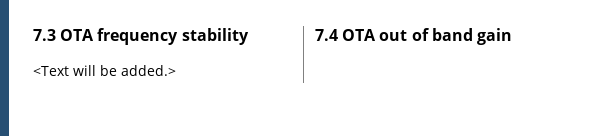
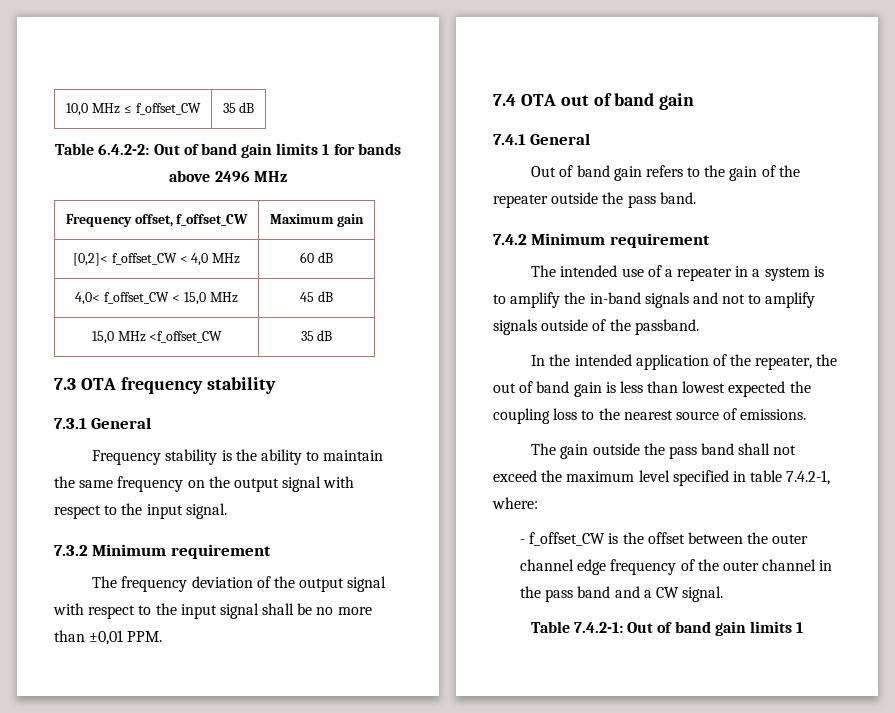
[33,28,249,45] [33,65,176,76] 7.3 OTA frequency stability // <Text will be added.> -> [66,103,201,116] [222,102,255,113] [55,143,401,158] [169,170,287,182] [65,214,249,227] [270,214,364,227] [72,253,241,266] [300,252,333,263] [75,292,238,305] [300,291,333,302] [91,331,223,344] [300,330,333,341] [54,377,276,394] [54,417,152,429] [92,449,384,465] [54,476,355,492] [54,503,227,519] [54,544,271,559] [92,576,387,592] [53,603,372,619] [54,630,163,645] 10,0 MHz ≤ f_offset_CW | 35 dB // Table 6.4.2-2: Out of band gain limits 1 for bands above 2496 MHz // Frequency offset, f_offset_CW | Maximum gain // [0,2]< f_offset_CW < 4,0 MHz | 60 dB // 4,0< f_offset_CW < 15,0 MHz | 45 dB // 15,0 MHz <f_offset_CW | 35 dB // 7.3 OTA frequency stability // 7.3.1 General // Frequency stability is the ability to maintain the same frequency on the output signal with respect to the input signal. // 7.3.2 Minimum requirement // The frequency deviation of the output signal with respect to the input signal shall be no more than ±0,01 PPM.
(512, 36) none -> [493,133,591,145] [531,165,800,181] [493,192,696,208] [493,233,710,248] [531,265,824,281] [493,292,816,308] [493,319,699,335] [531,354,838,370] [493,381,811,397] [493,408,807,424] [531,443,797,459] [493,470,831,486] [492,497,538,509] [519,532,809,546] [519,559,833,575] [519,586,724,602] [530,621,804,636] // 7.4.1 General // Out of band gain refers to the gain of the repeater outside the pass band. // 7.4.2 Minimum requirement // The intended use of a repeater in a system is to amplify the in-band signals and not to amplify signals outside of the passband. // In the intended application of the repeater, the out of band gain is less than lowest expected the coupling loss to the nearest source of emissions. // The gain outside the pass band shall not exceed the maximum level specified in table 7.4.2-1, where: // - f_offset_CW is the offset between the outer channel edge frequency of the outer channel in the pass band and a CW signal. // Table 7.4.2-1: Out of band gain limits 1

